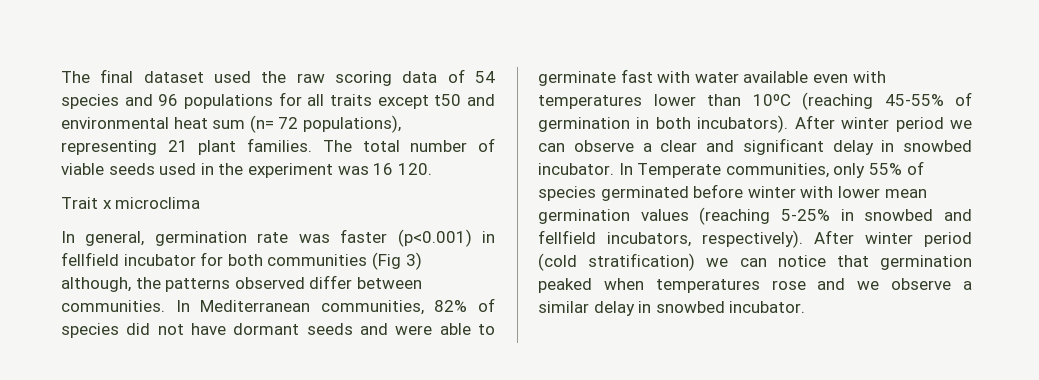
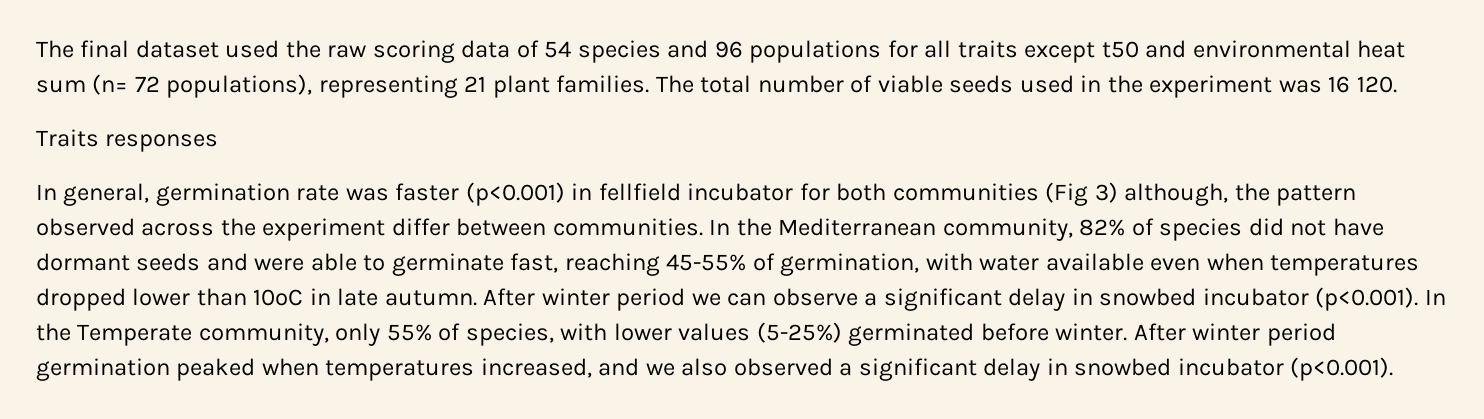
[61,197,201,209] Trait x microclima -> [36,129,219,152] Traits responses
[165,277,305,292] patterns observed -> [1276,185,1357,206] [36,218,386,241] pattern observed across the experiment
[200,300,424,315] Mediterranean communities, -> [736,218,1073,241] the Mediterranean community,
[620,69,886,83] [538,92,972,110] [538,115,789,133] fast with water available even with temperatures lower than 10ºC (reaching 45-55% of germination in both incubators). -> [510,253,1420,276] [36,288,477,311] fast, reaching 45-55% of germination, with water available even when temperatures dropped lower than 10ºC in late autumn.
[660,138,972,155] [538,161,924,178] [538,184,927,201] [538,207,972,225] [538,230,972,248] [538,253,869,271] clear and significant delay in snowbed incubator. In Temperate communities, only 55% of species germinated before winter with lower mean germination values (reaching 5-25% in snowbed and fellfield incubators, respectively). After winter period (cold stratification) we can notice that -> [883,287,1446,311] [36,322,1336,346] significant delay in snowbed incubator (p<0.001). In the Temperate community, only 55% of species, with lower values (5-25%) germinated before winter. After winter period
[771,280,806,290] rose -> [480,358,592,378] increased,
[891,278,972,290] [538,301,806,316] observe a similar delay in snowbed incubator. -> [681,357,1394,381] also observed a significant delay in snowbed incubator (p<0.001).

